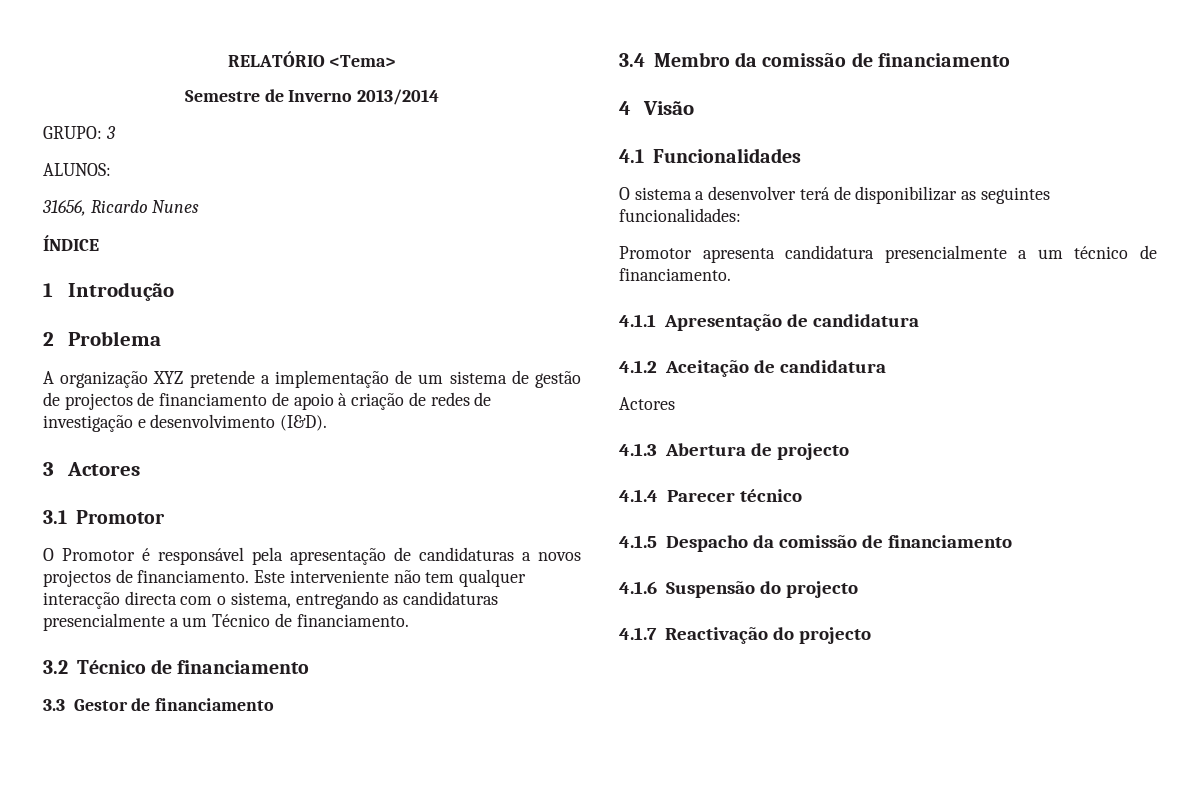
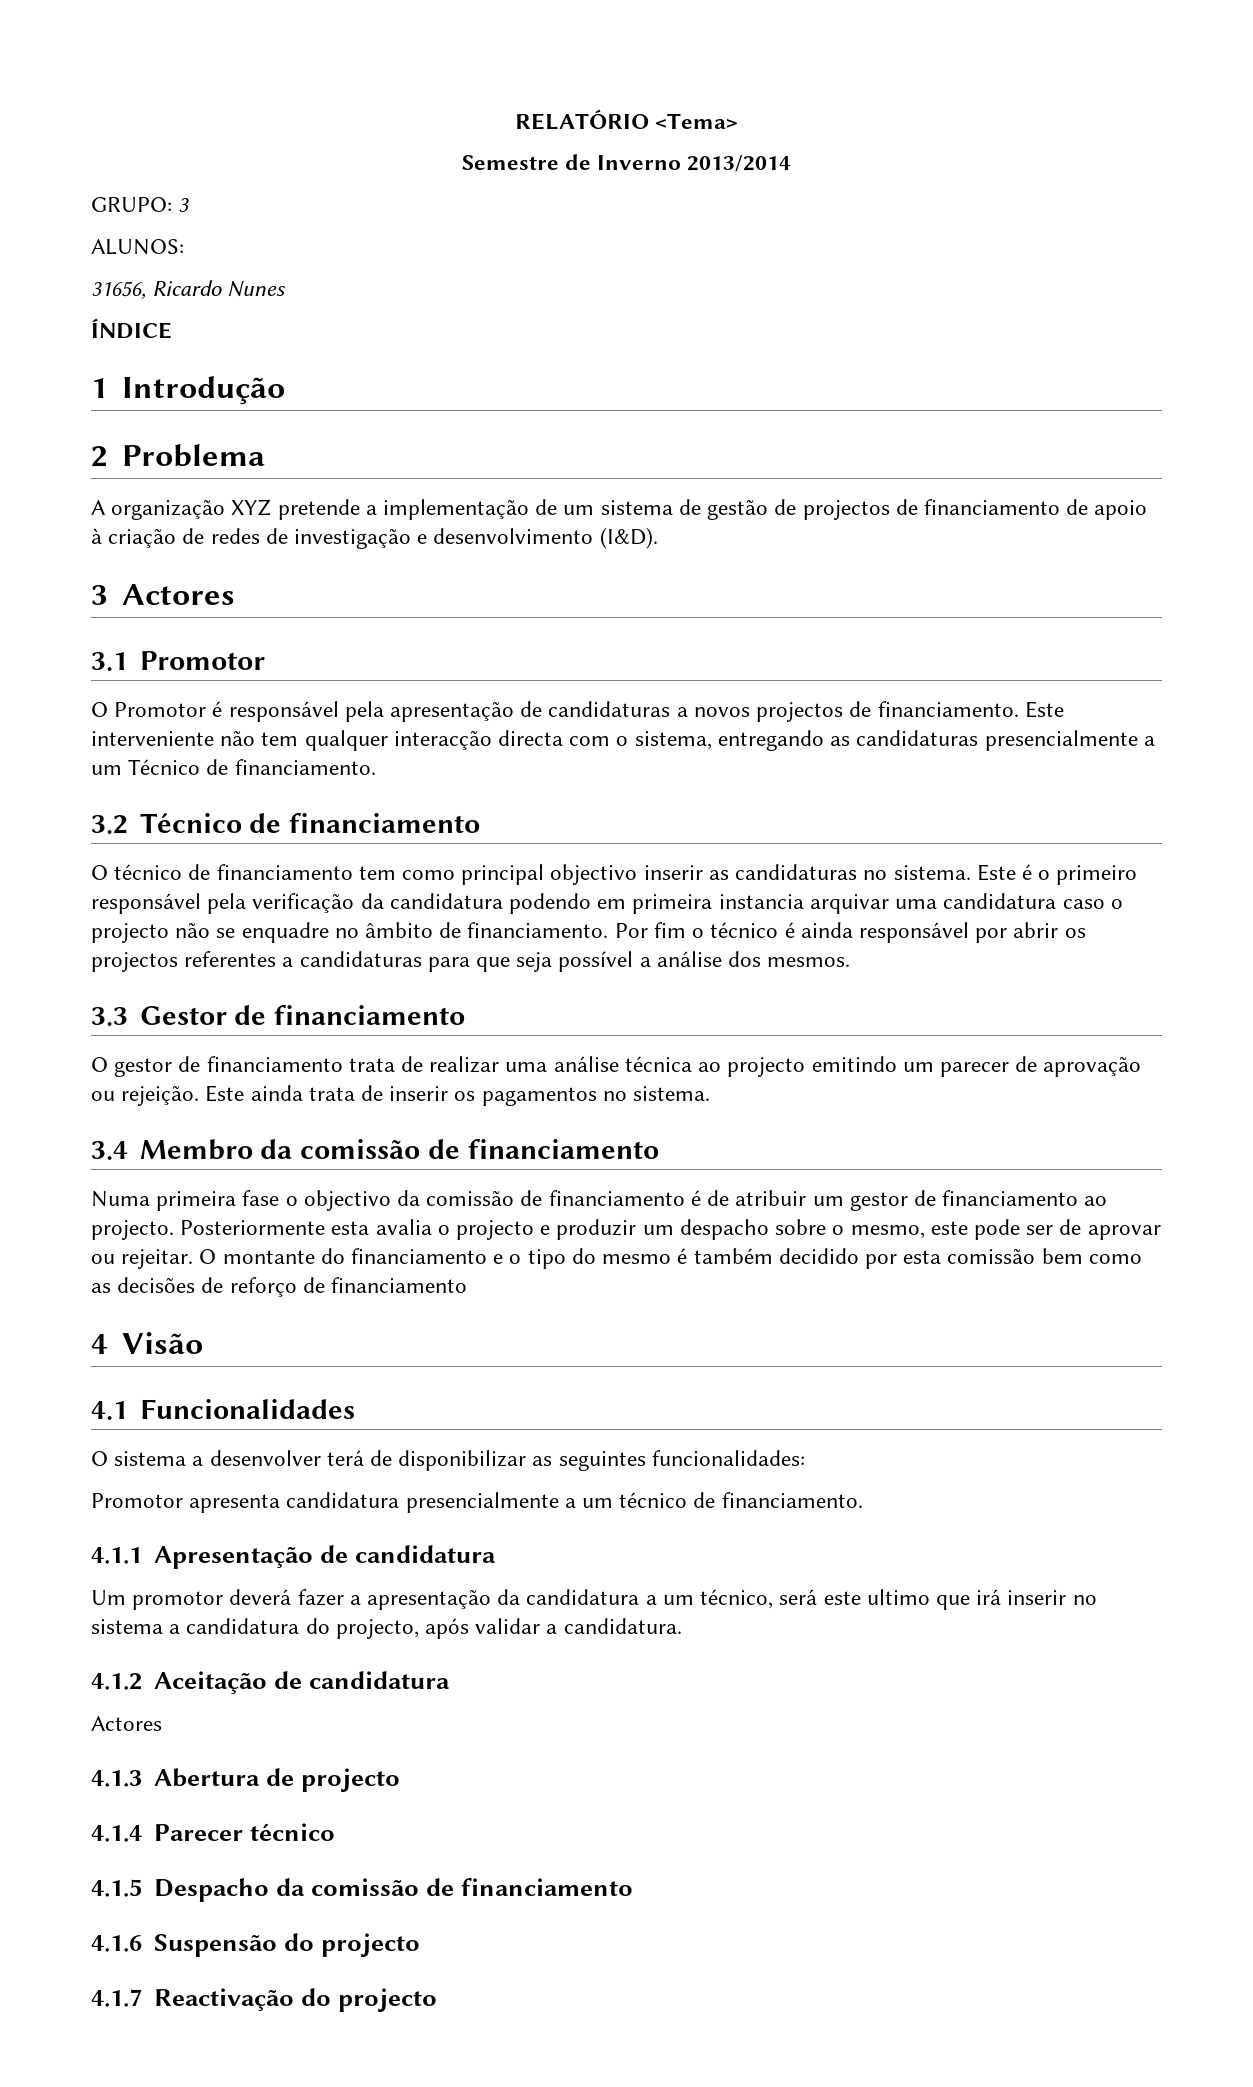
[43,698,275,711] 3.3 Gestor de financiamento -> [91,864,1138,885] [91,893,1123,914] [91,922,1086,943] [91,951,851,972] [91,1005,466,1026] [91,1056,1142,1077] [91,1085,711,1106] O técnico de financiamento tem como principal objectivo inserir as candidaturas no sistema. Este é o primeiro responsável pela verificação da candidatura podendo em primeira instancia arquivar uma candidatura caso o projecto não se enquadre no âmbito de financiamento. Por fim o técnico é ainda responsável por abrir os projectos referentes a candidaturas para que seja possível a análise dos mesmos. // 3.3 Gestor de financiamento // O gestor de financiamento trata de realizar uma análise técnica ao projecto emitindo um parecer de aprovação ou rejeição. Este ainda trata de inserir os pagamentos no sistema.
(1010, 60) none -> [91,1190,1108,1211] [91,1219,1161,1240] [91,1248,1142,1269] [91,1277,468,1297] // Numa primeira fase o objectivo da comissão de financiamento é de atribuir um gestor de financiamento ao projecto. Posteriormente esta avalia o projecto e produzir um despacho sobre o mesmo, este pode ser de aprovar ou rejeitar. O montante do financiamento e o tipo do mesmo é também decidido por esta comissão bem como as decisões de reforço de financiamento
(919, 320) none -> [91,1589,1097,1610] [91,1618,682,1639] // Um promotor deverá fazer a apresentação da candidatura a um técnico, será este ultimo que irá inserir no sistema a candidatura do projecto, após validar a candidatura.

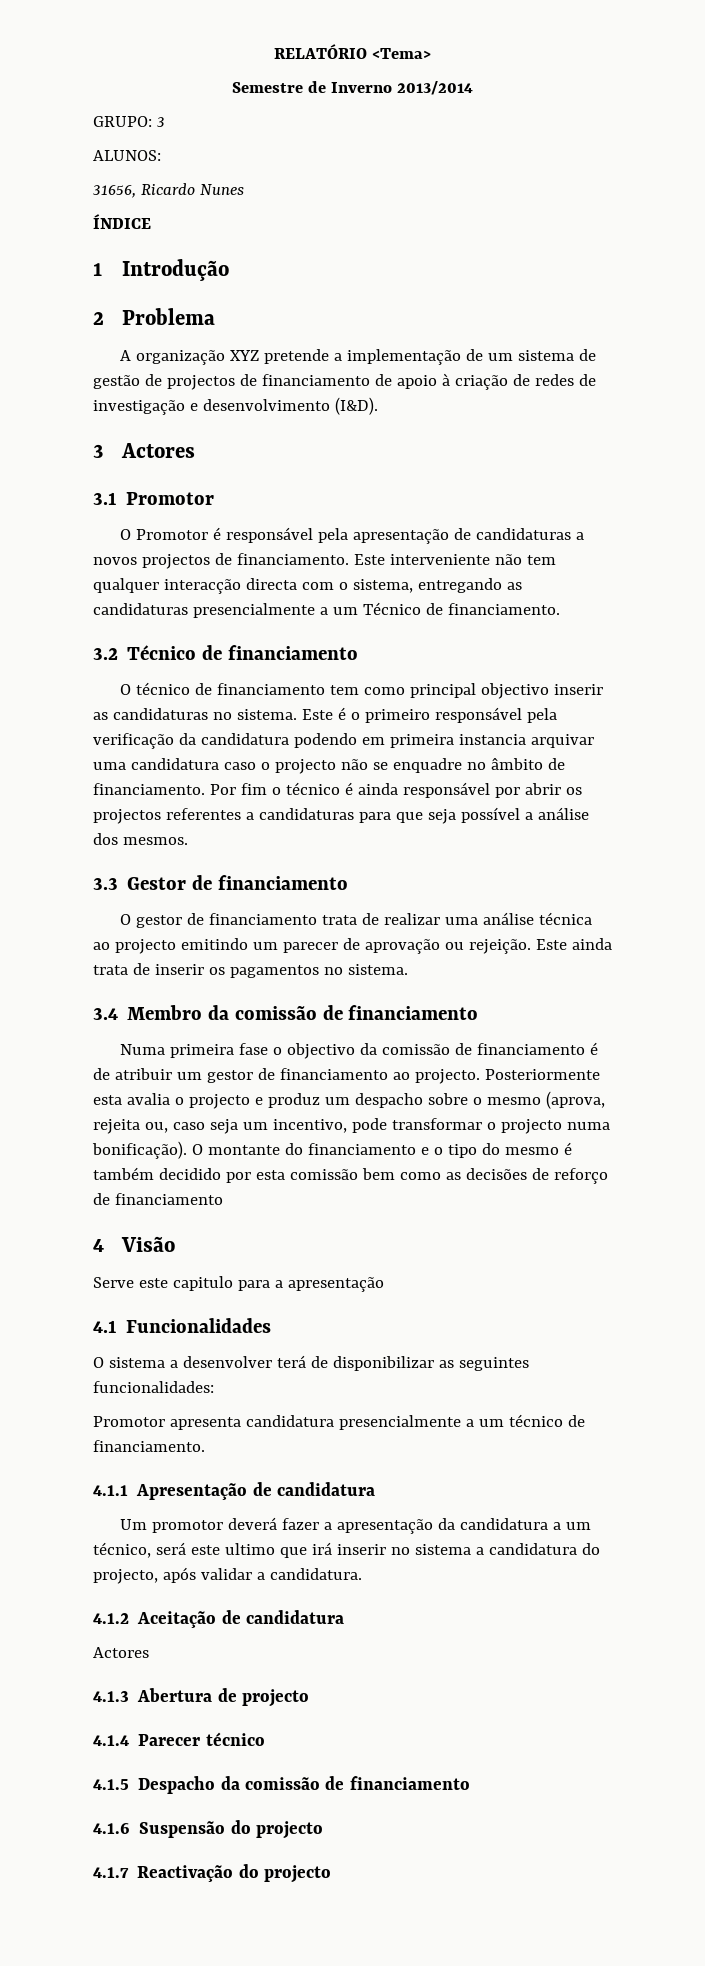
[556,1219,637,1240] produzir -> [267,1093,320,1108] produz
[850,1219,1161,1240] [91,1249,194,1269] mesmo, este pode ser de aprovar ou rejeitar. -> [486,1091,605,1109] [93,1118,610,1134] [92,1141,187,1159] mesmo (aprova, rejeita ou, caso seja um incentivo, pode transformar o projecto numa bonificação).
(203, 1343) none -> [93,1276,384,1292] // Serve este capitulo para a apresentação

